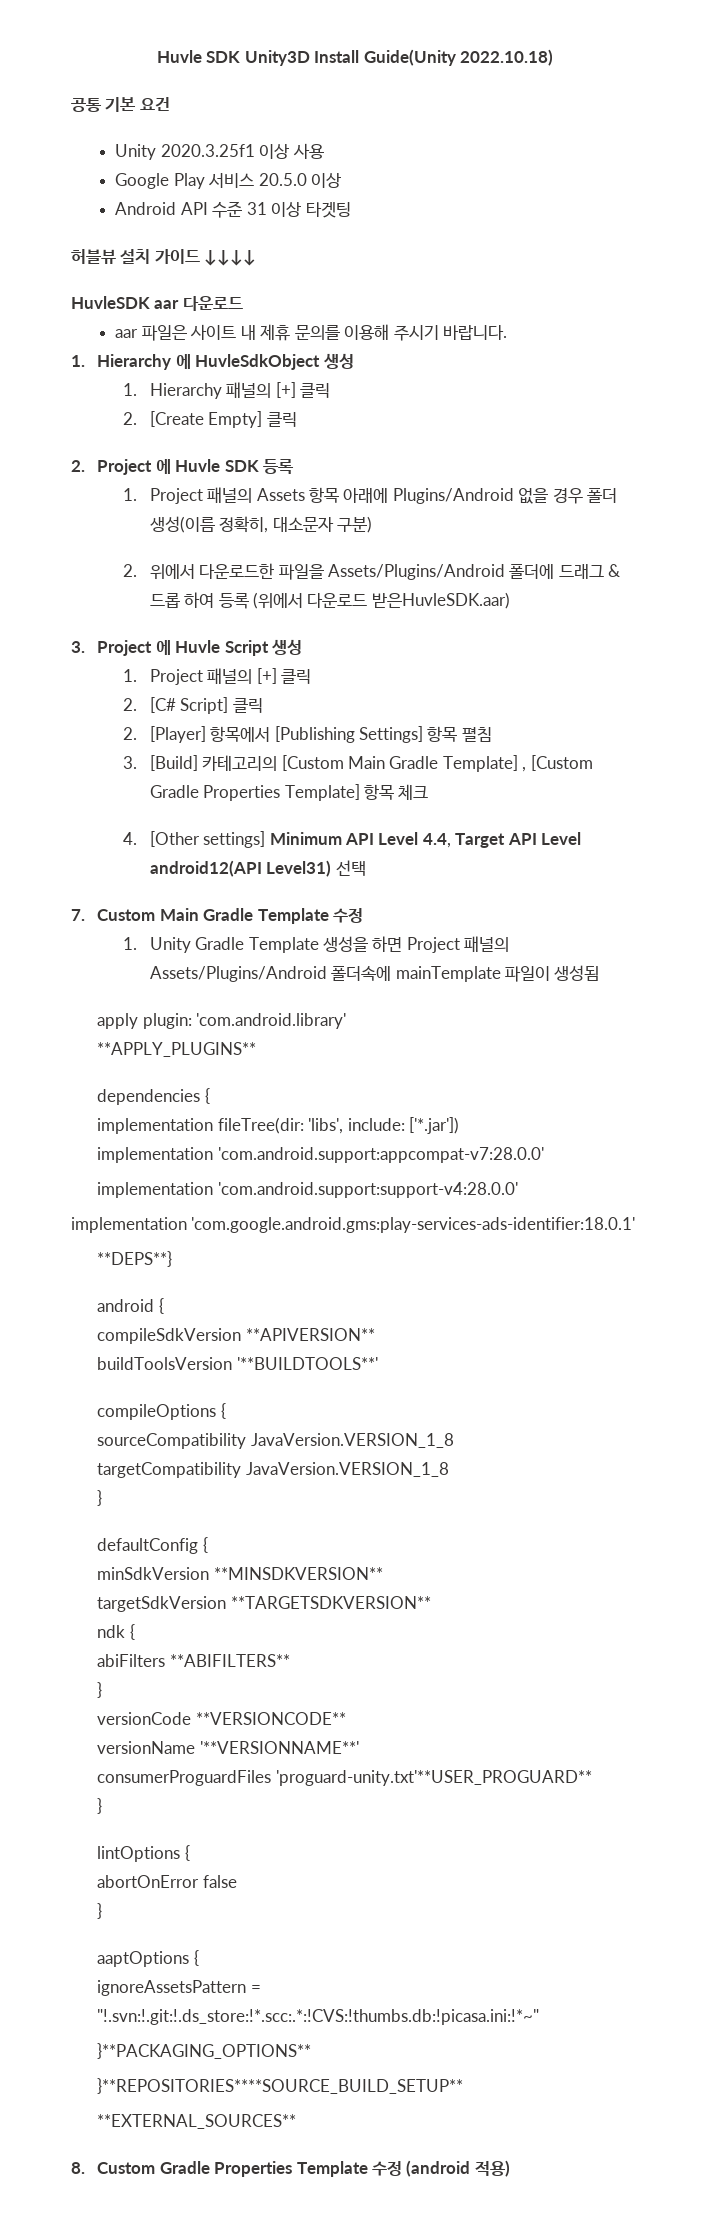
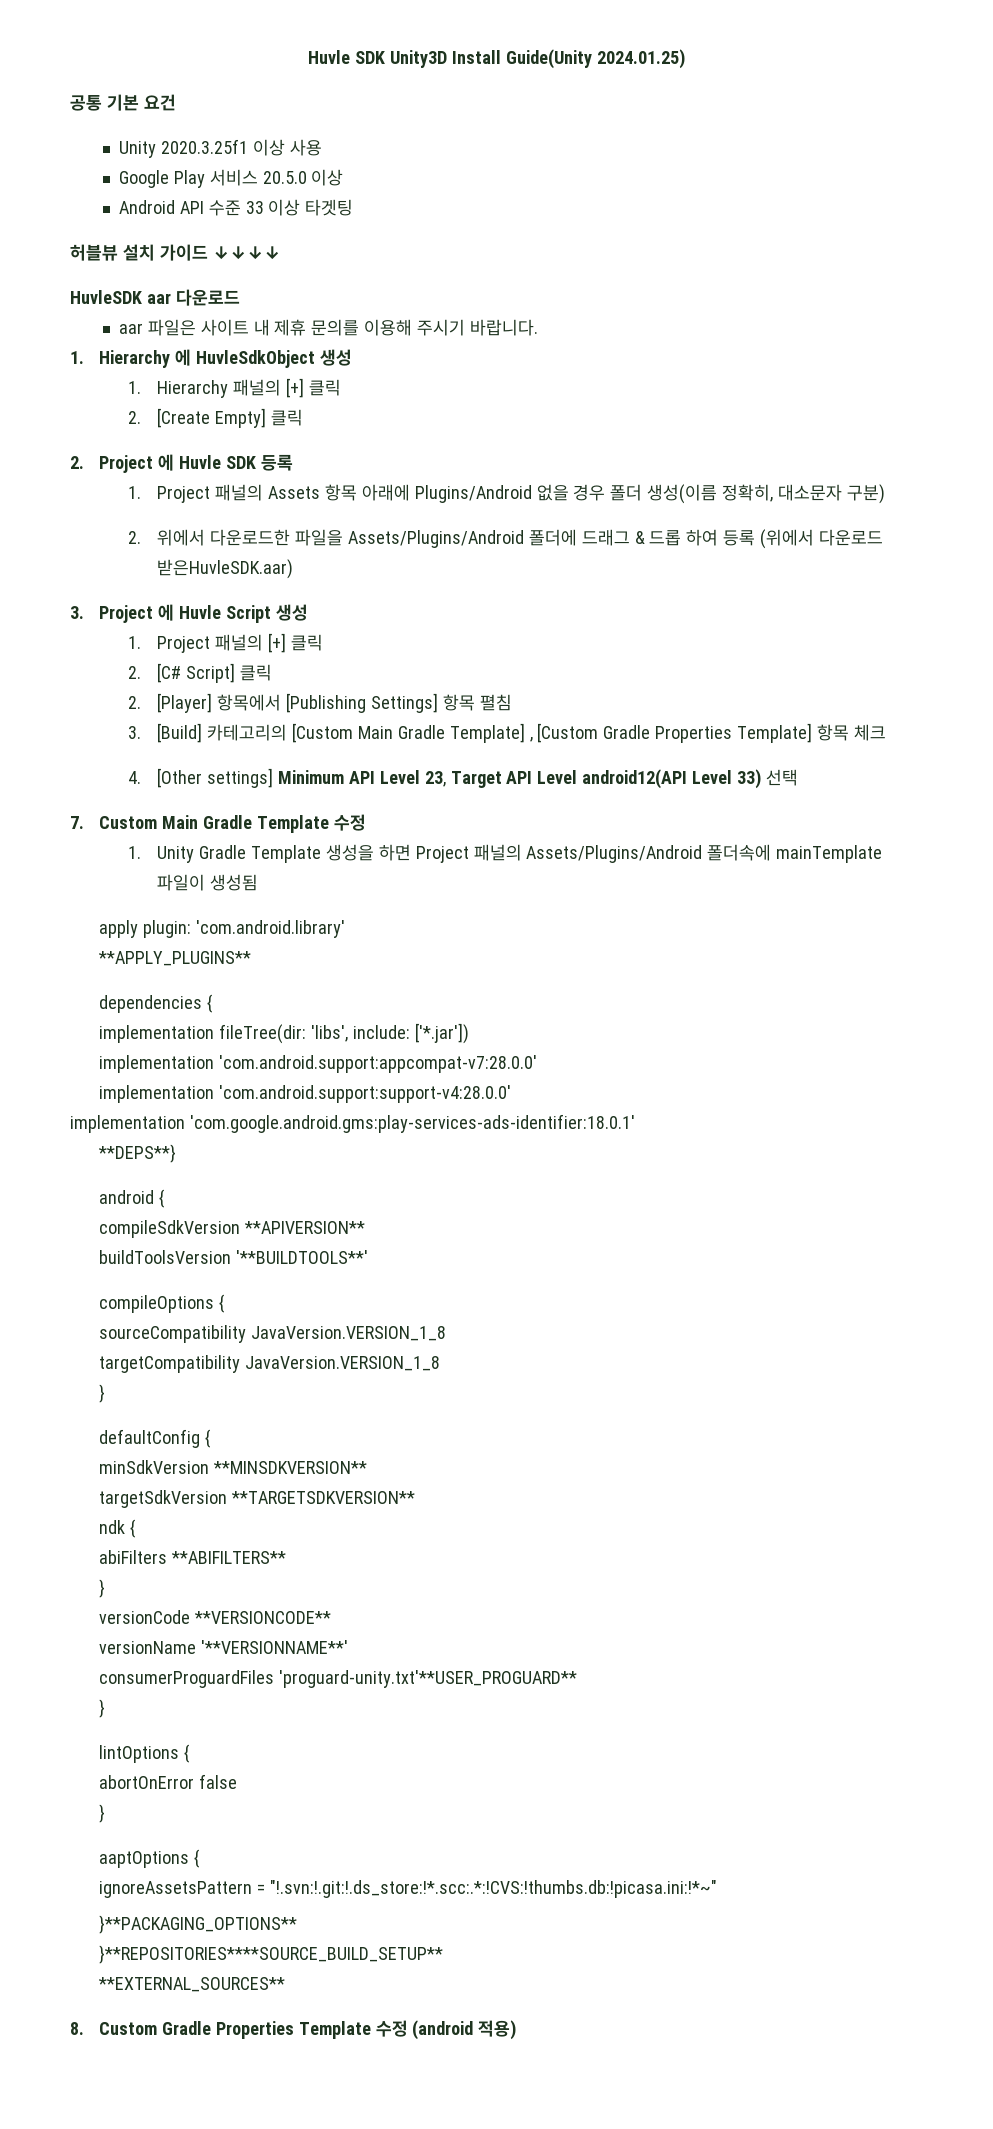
[460,49,554,66] 2022.10.18) -> [596,49,685,69] 2024.01.25)
[246,202,267,215] 31 -> [245,201,264,214] 33
[422,833,451,848] 4.4, -> [424,771,446,787] 23,
[266,860,332,877] Level31) -> [692,769,761,789] Level 33)

